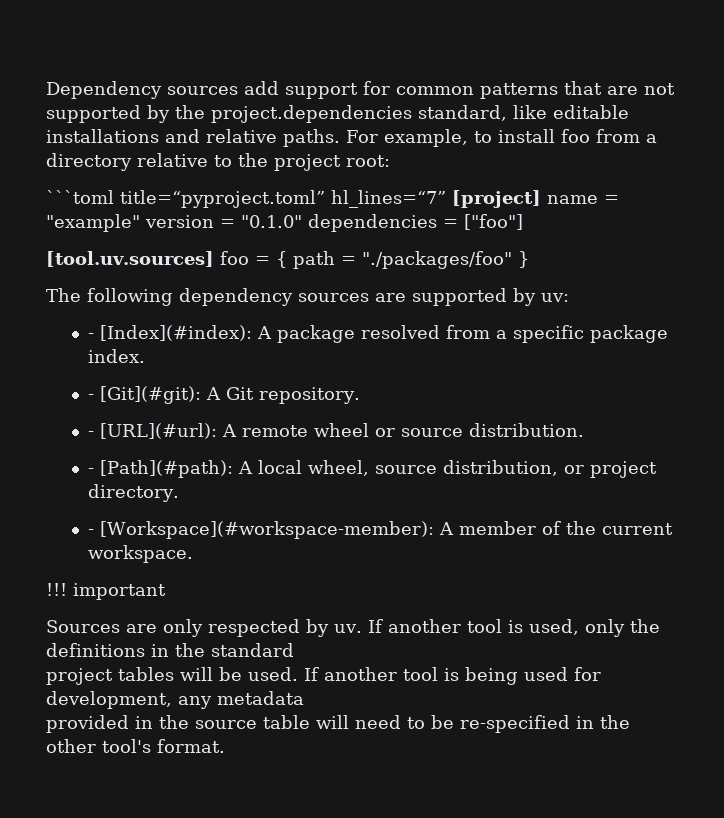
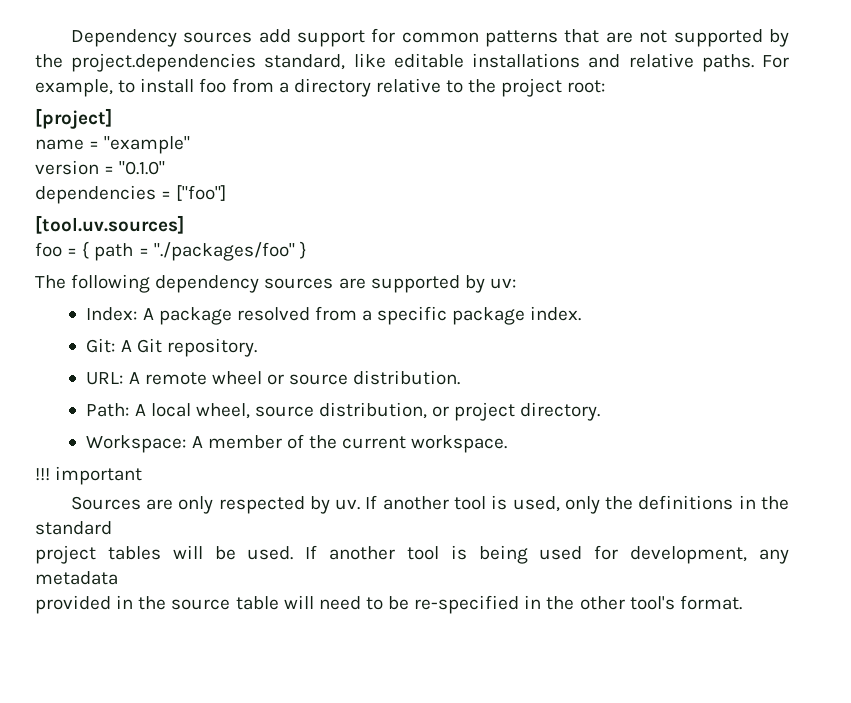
[46,190,446,208] ```toml title=“pyproject.toml” hl_lines=“7” -> (606, 86) none
(541, 199) none -> (112, 118) //
(140, 223) none -> (191, 145) //
(302, 221) none -> (166, 168) //
(214, 259) none -> (184, 224) //
[88,325,253,341] - [Index](#index): -> [86,307,138,321] Index:
[88,386,202,404] - [Git](#git): -> [86,338,116,353] Git:
[88,423,218,439] - [URL](#url): -> [86,372,124,385] URL:
[88,460,234,478] - [Path](#path): -> [86,403,130,417] Path:
[88,521,435,539] - [Workspace](#workspace-member): -> [86,435,187,453] Workspace:

